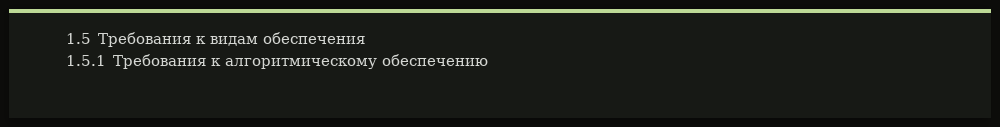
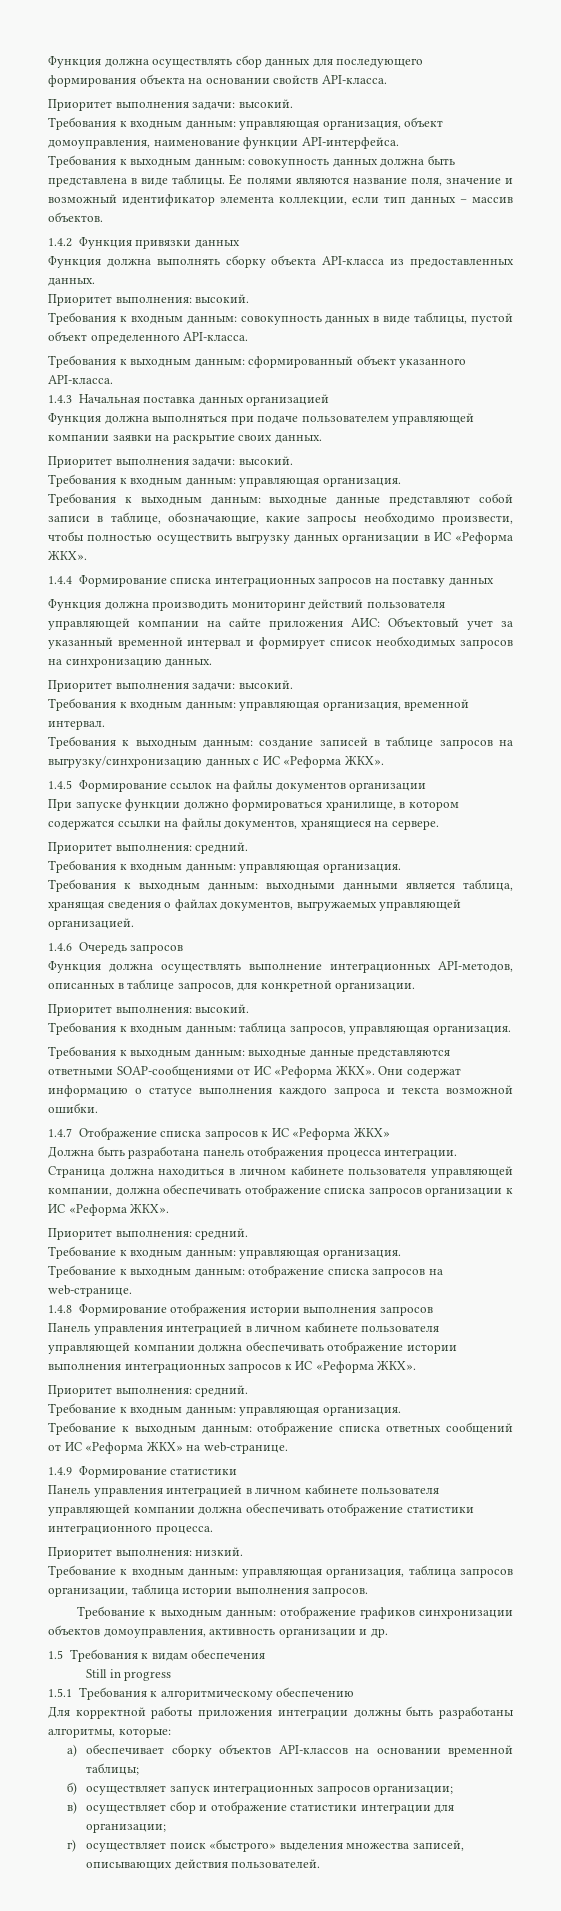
(66, 38) none -> [48,55,424,68] [48,74,387,87] [48,99,293,111] [48,117,444,130] [48,137,399,149] [48,155,455,168] [48,174,514,187] [48,194,513,206] [48,212,103,222] [48,237,240,249] [48,255,514,268] [48,278,95,286] [48,294,250,306] [48,312,514,325] [48,331,249,344] [48,355,467,368] [48,375,113,384] [48,394,330,406] [48,413,475,425] [48,434,322,444] [48,456,293,468] [48,474,401,487] [48,493,513,506] [48,512,513,525] [48,531,513,544] [48,551,87,560] [48,575,494,587] [48,599,445,611] [48,617,513,630] [48,636,513,649] [48,658,213,668] [48,680,293,692] [48,698,470,711] [48,720,105,730] [48,736,513,749] [48,756,384,768] [48,780,427,792] [48,799,459,811] [48,818,439,830] [48,842,249,854] [48,860,401,873] [48,879,513,892] [48,899,462,911] [48,918,134,930] [48,942,184,954] [48,961,513,973] [48,979,416,992] [48,1004,250,1016] [48,1022,511,1035] [48,1046,451,1059] [48,1065,461,1078] [48,1085,513,1097] [48,1103,98,1114] [48,1127,390,1140] [48,1146,458,1159] [48,1165,513,1178] [48,1184,513,1197] [48,1204,170,1216] [48,1228,249,1240] [48,1246,401,1259] [48,1265,443,1278] [48,1285,132,1297] [48,1303,433,1316] [48,1322,440,1335] [48,1341,457,1354] [48,1361,417,1373] [48,1385,249,1397] [48,1403,401,1416] [48,1422,513,1435] [48,1442,288,1454] [48,1466,238,1478] [48,1484,440,1497] [48,1503,474,1516] [48,1525,213,1535] [48,1547,244,1559] [48,1565,513,1578] [48,1584,369,1597] [77,1606,513,1619] [48,1625,388,1638] Функция должна осуществлять сбор данных для последующего формирования объекта на основании свойств API-класса. // Приоритет выполнения задачи: высокий. // Требования к входным данным: управляющая организация, объект домоуправления, наименование функции API-интерфейса. // Требования к выходным данным: совокупность данных должна быть представлена в виде таблицы. Ее полями являются название поля, значение и возможный идентификатор элемента коллекции, если тип данных – массив объектов. // 1.4.2 Функция привязки данных // Функция должна выполнять сборку объекта API-класса из предоставленных данных. // Приоритет выполнения: высокий. // Требования к входным данным: совокупность данных в виде таблицы, пустой объект определенного API-класса. // Требования к выходным данным: сформированный объект указанного API-класса. // 1.4.3 Начальная поставка данных организацией // Функция должна выполняться при подаче пользователем управляющей компании заявки на раскрытие своих данных. // Приоритет выполнения задачи: высокий. // Требования к входным данным: управляющая организация. // Требования к выходным данным: выходные данные представляют собой записи в таблице, обозначающие, какие запросы необходимо произвести, чтобы полностью осуществить выгрузку данных организации в ИС «Реформа ЖКХ». // 1.4.4 Формирование списка интеграционных запросов на поставку данных // Функция должна производить мониторинг действий пользователя управляющей компании на сайте приложения АИС: Объектовый учет за указанный временной интервал и формирует список необходимых запросов на синхронизацию данных. // Приоритет выполнения задачи: высокий. // Требования к входным данным: управляющая организация, временной интервал. // Требования к выходным данным: создание записей в таблице запросов на выгрузку/синхронизацию данных с ИС «Реформа ЖКХ». // 1.4.5 Формирование ссылок на файлы документов организации // При запуске функции должно формироваться хранилище, в котором содержатся ссылки на файлы документов, хранящиеся на сервере. // Приоритет выполнения: средний. // Требования к входным данным: управляющая организация. // Требования к выходным данным: выходными данными является таблица, хранящая сведения о файлах документов, выгружаемых управляющей организацией. // 1.4.6 Очередь запросов // Функция должна осуществлять выполнение интеграционных API-методов, описанных в таблице запросов, для конкретной организации. // Приоритет выполнения: высокий. // Требования к входным данным: таблица запросов, управляющая организация. // Требования к выходным данным: выходные данные представляются ответными SOAP-сообщениями от ИС «Реформа ЖКХ». Они содержат информацию о статусе выполнения каждого запроса и текста возможной ошибки. // 1.4.7 Отображение списка запросов к ИС «Реформа ЖКХ» // Должна быть разработана панель отображения процесса интеграции. Страница должна находиться в личном кабинете пользователя управляющей компании, должна обеспечивать отображение списка запросов организации к ИС «Реформа ЖКХ». // Приоритет выполнения: средний. // Требование к входным данным: управляющая организация. // Требование к выходным данным: отображение списка запросов на web-странице. // 1.4.8 Формирование отображения истории выполнения запросов // Панель управления интеграцией в личном кабинете пользователя управляющей компании должна обеспечивать отображение истории выполнения интеграционных запросов к ИС «Реформа ЖКХ». // Приоритет выполнения: средний. // Требование к входным данным: управляющая организация. // Требование к выходным данным: отображение списка ответных сообщений от ИС «Реформа ЖКХ» на web-странице. // 1.4.9 Формирование статистики // Панель управления интеграцией в личном кабинете пользователя управляющей компании должна обеспечивать отображение статистики интеграционного процесса. // Приоритет выполнения: низкий. // Требование к входным данным: управляющая организация, таблица запросов организации, таблица истории выполнения запросов. // Требование к выходным данным: отображение графиков синхронизации объектов домоуправления, активность организации и др. //
(366, 38) none -> [86,1669,172,1681] // Still in progress
(489, 60) none -> [48,1706,514,1719] [48,1728,171,1738] [67,1744,513,1757] [86,1763,140,1775] [67,1782,454,1795] [67,1801,455,1814] [86,1823,167,1833] [67,1839,464,1852] [86,1859,321,1870] // Для корректной работы приложения интеграции должны быть разработаны алгоритмы, которые: // а) обеспечивает сборку объектов API-классов на основании временной таблицы; // б) осуществляет запуск интеграционных запросов организации; // в) осуществляет сбор и отображение статистики интеграции для организации; // г) осуществляет поиск «быстрого» выделения множества записей, описывающих действия пользователей.

